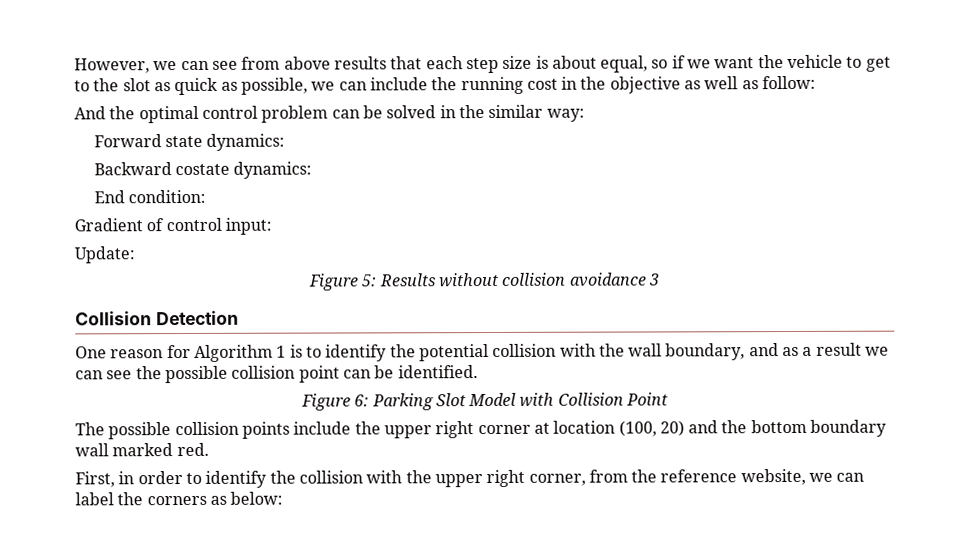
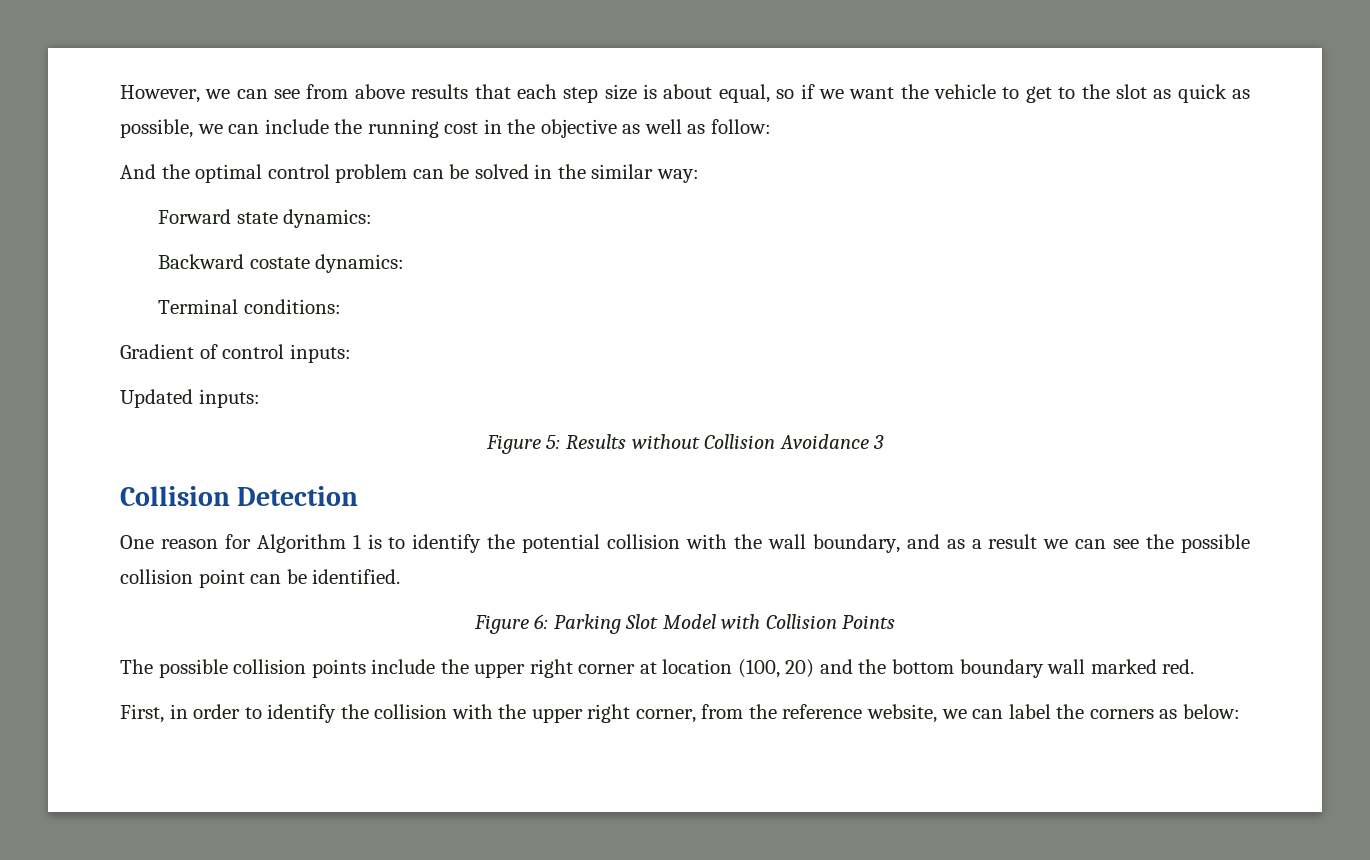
[93,189,207,204] End condition: -> [158,299,341,314] Terminal conditions:
[224,217,272,235] [74,246,135,264] input: // Update: -> [289,344,351,363] [120,389,260,408] inputs: // Updated inputs:
[502,272,647,287] collision avoidance -> [704,434,869,449] Collision Avoidance
[626,392,669,406] Point -> [842,615,896,629] Points

